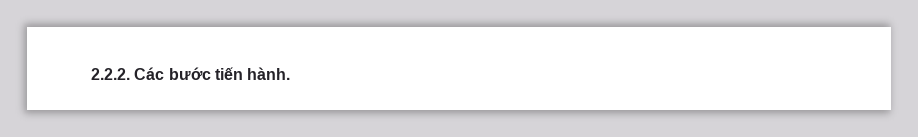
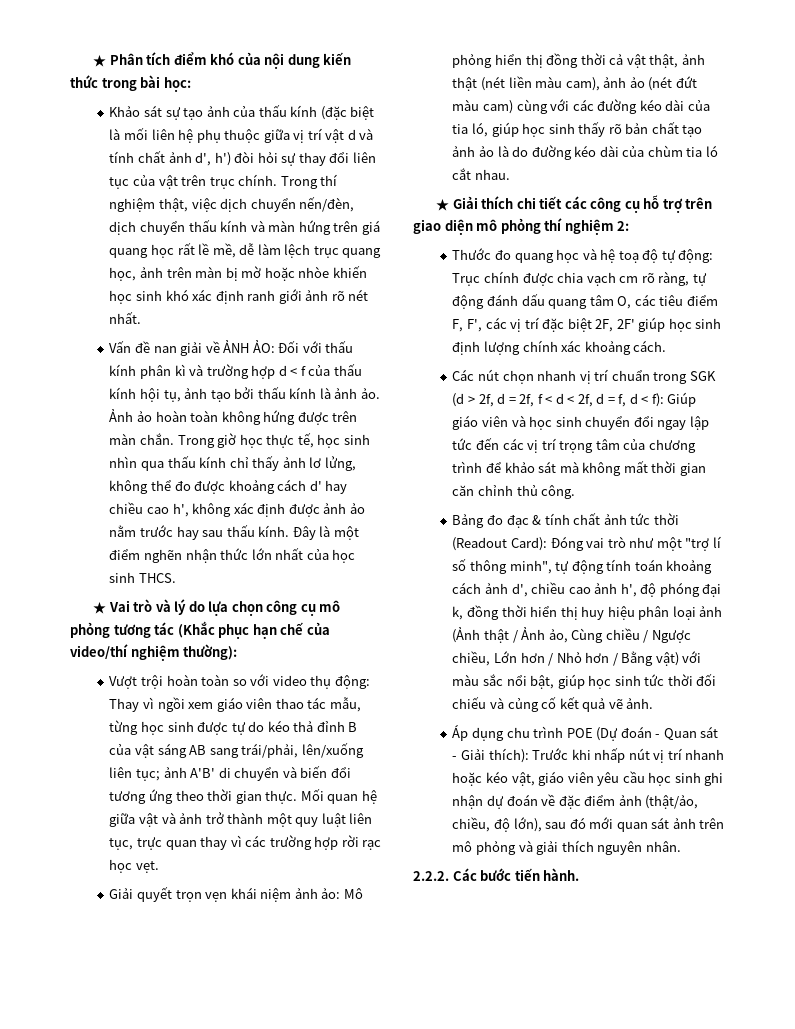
(91, 74) none -> [93,52,352,69] [70,75,191,92] [109,104,375,120] [109,127,374,143] [109,150,376,166] [109,174,338,189] [109,196,355,212] [109,219,380,235] [109,242,382,258] [109,265,367,281] [109,289,369,304] [109,311,142,324] [109,340,354,356] [109,363,362,379] [109,386,380,402] [109,409,358,425] [109,432,370,448] [109,455,356,471] [109,479,348,494] [109,502,365,517] [109,524,359,540] [109,547,356,563] [109,572,177,583] [93,599,341,616] [70,621,330,639] [70,644,238,661] [109,674,370,689] [109,697,361,712] [109,720,358,735] [109,742,364,758] [109,765,351,781] [109,788,377,804] [109,812,373,827] [109,835,382,850] [109,859,160,873] [109,886,363,902] [452,53,705,68] [452,76,697,91] [452,99,710,114] [452,121,703,137] [452,145,718,160] [452,168,511,180] [436,195,713,213] [413,218,630,235] [452,248,714,263] [452,271,707,286] [452,293,718,309] [452,317,722,332] [452,340,667,355] [452,369,716,384] [452,392,697,407] [452,415,709,430] [452,437,696,453] [452,460,706,476] [452,485,576,499] [452,512,679,528] [452,536,721,551] [452,558,713,574] [452,582,722,597] [452,605,723,620] [452,627,691,643] [452,651,702,666] [452,673,717,689] [452,696,654,712] [452,724,719,741] [452,747,725,763] [452,771,724,786] [452,794,699,809] [452,817,725,832] [452,840,681,855] ★ Phân tích điểm khó của nội dung kiến thức trong bài học: // Khảo sát sự tạo ảnh của thấu kính (đặc biệt là mối liên hệ phụ thuộc giữa vị trí vật d và tính chất ảnh d', h') đòi hỏi sự thay đổi liên tục của vật trên trục chính. Trong thí nghiệm thật, việc dịch chuyển nến/đèn, dịch chuyển thấu kính và màn hứng trên giá quang học rất lề mề, dễ làm lệch trục quang học, ảnh trên màn bị mờ hoặc nhòe khiến học sinh khó xác định ranh giới ảnh rõ nét nhất. // Vấn đề nan giải về ẢNH ẢO: Đối với thấu kính phân kì và trường hợp d < f của thấu kính hội tụ, ảnh tạo bởi thấu kính là ảnh ảo. Ảnh ảo hoàn toàn không hứng được trên màn chắn. Trong giờ học thực tế, học sinh nhìn qua thấu kính chỉ thấy ảnh lơ lửng, không thể đo được khoảng cách d' hay chiều cao h', không xác định được ảnh ảo nằm trước hay sau thấu kính. Đây là một điểm nghẽn nhận thức lớn nhất của học sinh THCS. // ★ Vai trò và lý do lựa chọn công cụ mô phỏng tương tác (Khắc phục hạn chế của video/thí nghiệm thường): // Vượt trội hoàn toàn so với video thụ động: Thay vì ngồi xem giáo viên thao tác mẫu, từng học sinh được tự do kéo thả đỉnh B của vật sáng AB sang trái/phải, lên/xuống liên tục; ảnh A'B' di chuyển và biến đổi tương ứng theo thời gian thực. Mối quan hệ giữa vật và ảnh trở thành một quy luật liên tục, trực quan thay vì các trường hợp rời rạc học vẹt. // Giải quyết trọn vẹn khái niệm ảnh ảo: Mô phỏng hiển thị đồng thời cả vật thật, ảnh thật (nét liền màu cam), ảnh ảo (nét đứt màu cam) cùng với các đường kéo dài của tia ló, giúp học sinh thấy rõ bản chất tạo ảnh ảo là do đường kéo dài của chùm tia ló cắt nhau. // ★ Giải thích chi tiết các công cụ hỗ trợ trên giao diện mô phỏng thí nghiệm 2: // Thước đo quang học và hệ toạ độ tự động: Trục chính được chia vạch cm rõ ràng, tự động đánh dấu quang tâm O, các tiêu điểm F, F', các vị trí đặc biệt 2F, 2F' giúp học sinh định lượng chính xác khoảng cách. // Các nút chọn nhanh vị trí chuẩn trong SGK (d > 2f, d = 2f, f < d < 2f, d = f, d < f): Giúp giáo viên và học sinh chuyển đổi ngay lập tức đến các vị trí trọng tâm của chương trình để khảo sát mà không mất thời gian căn chỉnh thủ công. // Bảng đo đạc & tính chất ảnh tức thời (Readout Card): Đóng vai trò như một "trợ lí số thông minh", tự động tính toán khoảng cách ảnh d', chiều cao ảnh h', độ phóng đại k, đồng thời hiển thị huy hiệu phân loại ảnh (Ảnh thật / Ảnh ảo, Cùng chiều / Ngược chiều, Lớn hơn / Nhỏ hơn / Bằng vật) với màu sắc nổi bật, giúp học sinh tức thời đối chiếu và củng cố kết quả vẽ ảnh. // Áp dụng chu trình POE (Dự đoán - Quan sát - Giải thích): Trước khi nhấp nút vị trí nhanh hoặc kéo vật, giáo viên yêu cầu học sinh ghi nhận dự đoán về đặc điểm ảnh (thật/ảo, chiều, độ lớn), sau đó mới quan sát ảnh trên mô phỏng và giải thích nguyên nhân. //

